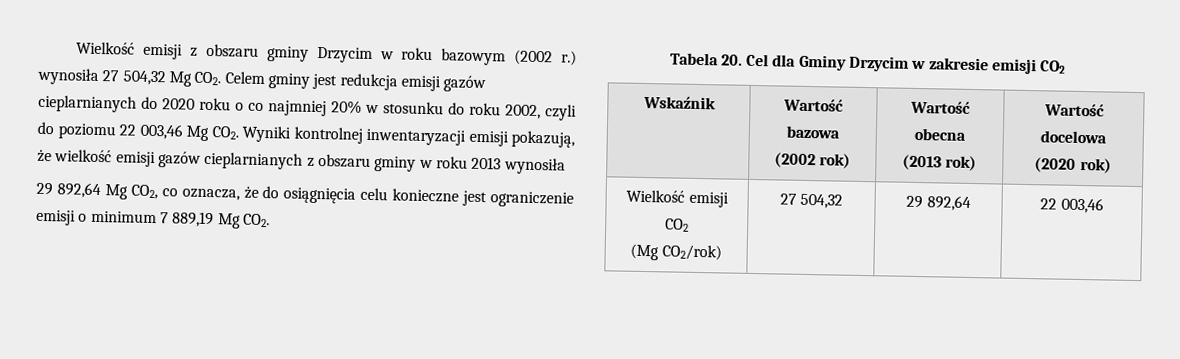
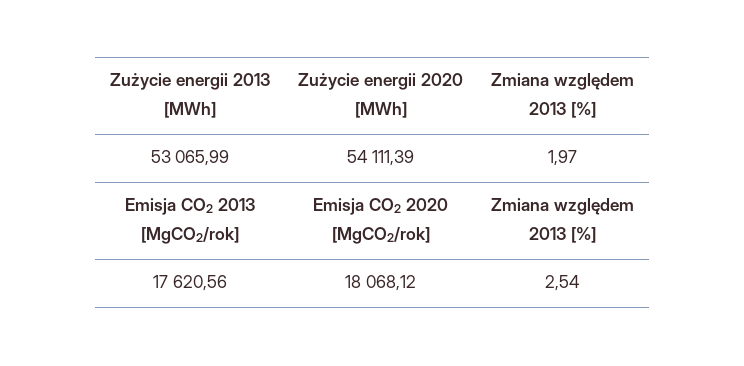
[76,41,578,66] [37,67,487,93] [38,94,577,121] [37,121,575,148] [37,149,566,175] [36,182,574,208] [36,209,270,229] [669,52,1067,75] [642,95,716,110] [783,98,844,112] [786,125,841,139] [773,152,852,169] [910,100,971,114] [914,127,966,141] [901,154,978,172] [1043,103,1105,117] [1040,130,1107,144] [1034,157,1112,174] [626,189,729,208] [665,218,689,232] [630,243,722,261] [779,193,844,209] [906,195,971,211] [1040,197,1104,214] Wielkość emisji z obszaru gminy Drzycim w roku bazowym (2002 r.) wynosiła 27 504,32 Mg CO2. Celem gminy jest redukcja emisji gazów cieplarnianych do 2020 roku o co najmniej 20% w stosunku do roku 2002, czyli do poziomu 22 003,46 Mg CO2. Wyniki kontrolnej inwentaryzacji emisji pokazują, że wielkość emisji gazów cieplarnianych z obszaru gminy w roku 2013 wynosiła // 29 892,64 Mg CO2, co oznacza, że do osiągnięcia celu konieczne jest ograniczenie emisji o minimum 7 889,19 Mg CO2. // Tabela 20. Cel dla Gminy Drzycim w zakresie emisji CO2 // Wskaźnik | Wartość bazowa // (2002 rok) | Wartość obecna // (2013 rok) | Wartość docelowa // (2020 rok) // Wielkość emisji CO2 // (Mg CO2/rok) | 27 504,32 | 29 892,64 | 22 003,46 -> [110,73,270,90] [164,102,216,118] [298,73,463,90] [354,102,407,118] [491,73,634,90] [529,102,596,118] [150,150,230,166] [346,150,415,166] [548,150,577,166] [125,198,255,215] [141,227,239,244] [313,198,448,215] [331,227,430,244] [491,198,634,215] [529,227,596,243] [153,275,227,291] [345,275,416,291] [545,275,580,291] Zużycie energii 2013 [MWh] | Zużycie energii 2020 [MWh] | Zmiana względem 2013 [%] // 53 065,99 | 54 111,39 | 1,97 // Emisja CO2 2013 [MgCO2/rok] | Emisja CO2 2020 [MgCO2/rok] | Zmiana względem 2013 [%] // 17 620,56 | 18 068,12 | 2,54

